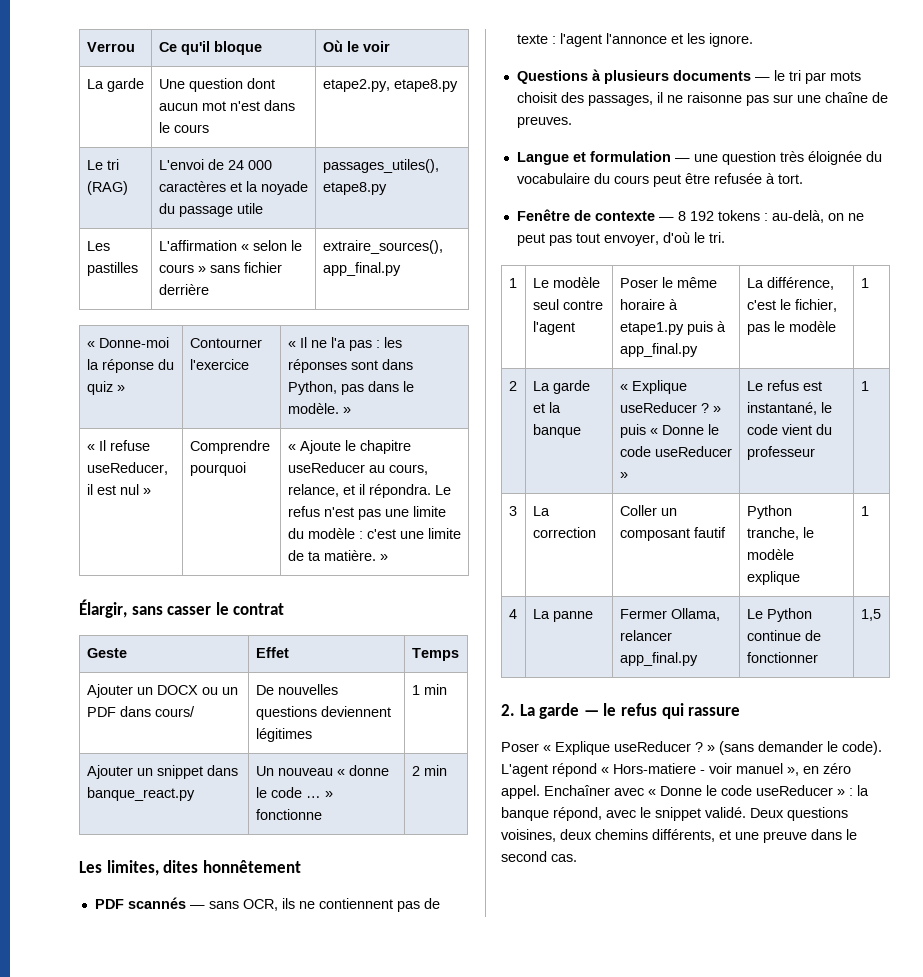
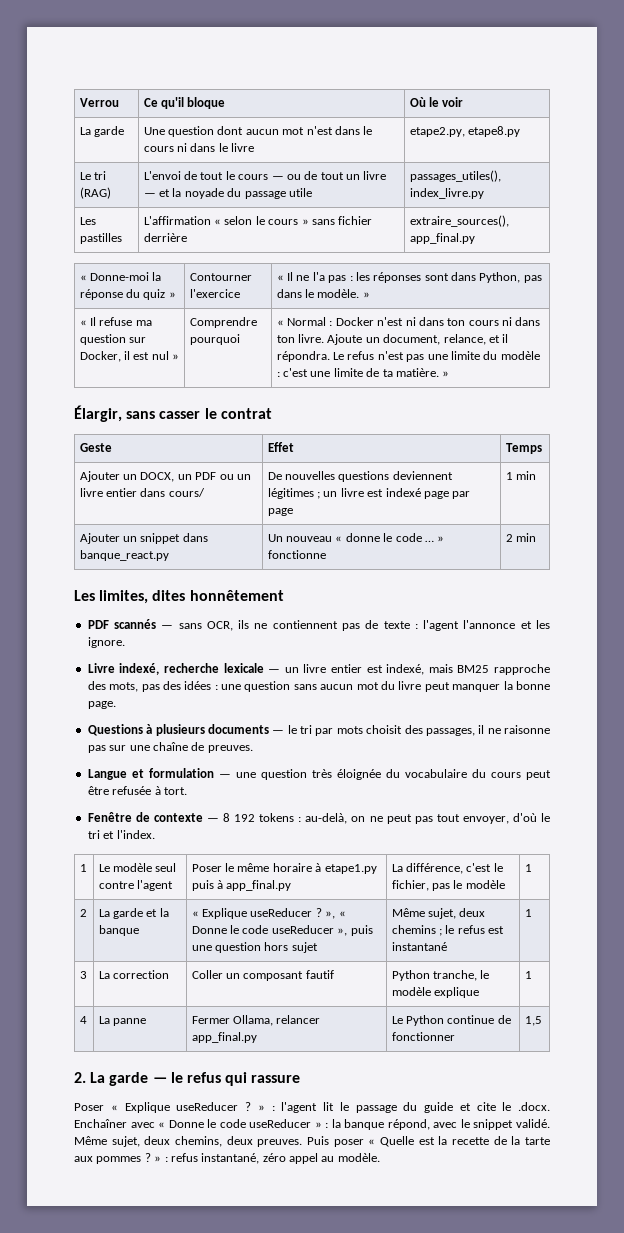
(209, 128) none -> [177,143,255,152] ni dans le livre
[227,160,272,170] [158,181,226,192] 24 000 caractères -> [200,171,387,180] [143,193,156,197] tout le cours — ou de tout un livre —
[322,182,387,195] etape8.py -> [409,188,484,199] index_livre.py
[86,462,168,475] useReducer, -> [135,320,152,326] [79,334,147,345] [79,351,121,362] ma question sur Docker,
[299,440,411,454] [287,462,428,475] Ajoute le chapitre useReducer au cours, -> [287,317,541,326] [276,334,441,345] Normal : Docker n'est ni dans ton cours ni dans ton livre. Ajoute un document,
[156,685,238,695] [86,707,116,717] DOCX ou un PDF -> [140,472,251,482] [79,488,138,497] DOCX, un PDF ou un livre entier
(312, 735) none -> [317,488,471,499] [267,508,293,516] ; un livre est indexé page par page
(753, 40) none -> [87,663,550,675] [87,681,550,692] [87,701,116,709] // Livre indexé, recherche lexicale — un livre entier est indexé, mais BM25 rapproche des mots, pas des idées : une question sans aucun mot du livre peut manquer la bonne page.
[708,232,725,243] tri. -> [87,830,155,839] tri et l'index.
[712,406,721,413] [619,424,719,438] [619,446,732,457] [619,472,628,479] [746,380,822,391] [746,402,832,415] [746,424,832,435] [746,446,815,460] » puis « Donne le code useReducer » | Le refus est instantané, le code vient du professeur -> [325,911,346,919] [191,925,373,936] [191,942,318,953] [391,908,486,919] [391,925,505,936] [391,942,447,951] », « Donne le code useReducer », puis une question hors sujet | Même sujet, deux chemins ; le refus est instantané
[719,741,882,755] [501,763,851,777] [501,785,540,799] (sans demander le code). L'agent répond « Hors-matiere - voir manuel », en zéro appel. -> [271,1102,550,1113] : l'agent lit le passage du guide et cite le .docx.
[750,807,848,821] [501,829,857,843] [501,851,577,862] Deux questions voisines, deux chemins différents, et une preuve dans le second cas. -> [74,1136,551,1147] [74,1153,380,1164] Même sujet, deux chemins, deux preuves. Puis poser « Quelle est la recette de la tarte aux pommes ? » : refus instantané, zéro appel au modèle.

